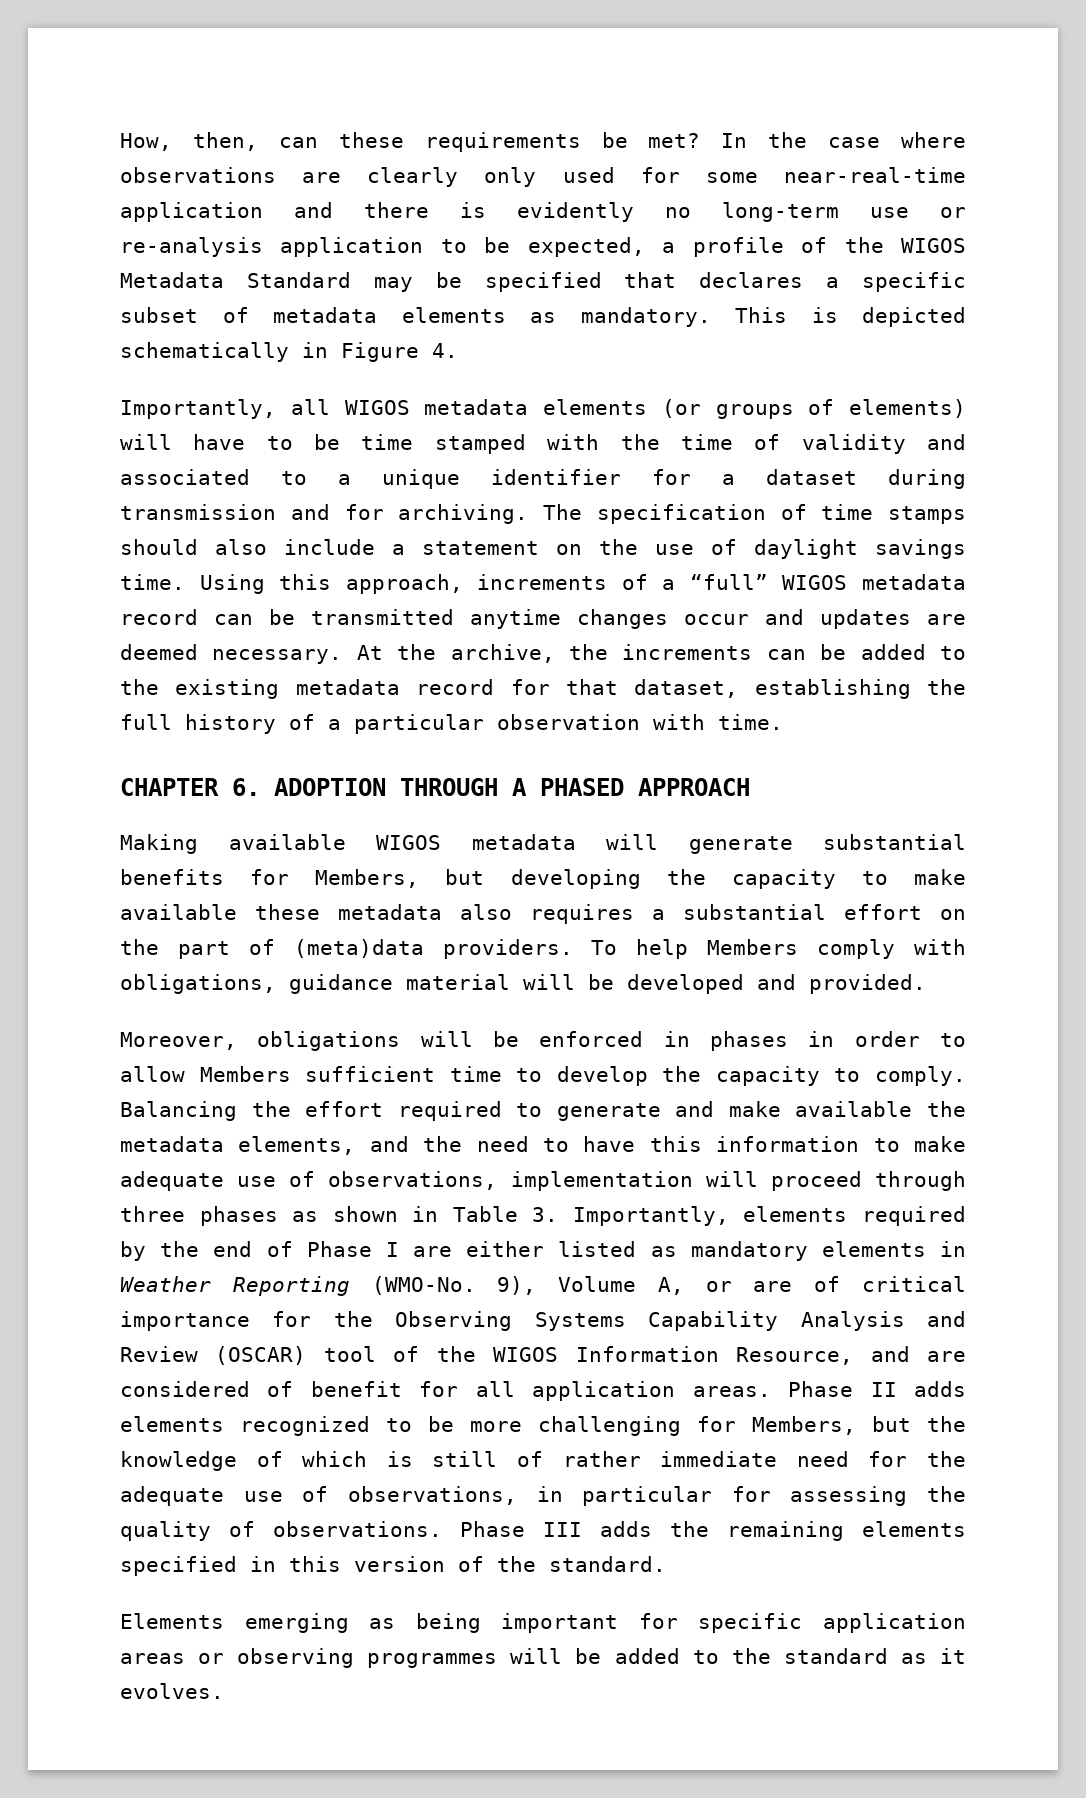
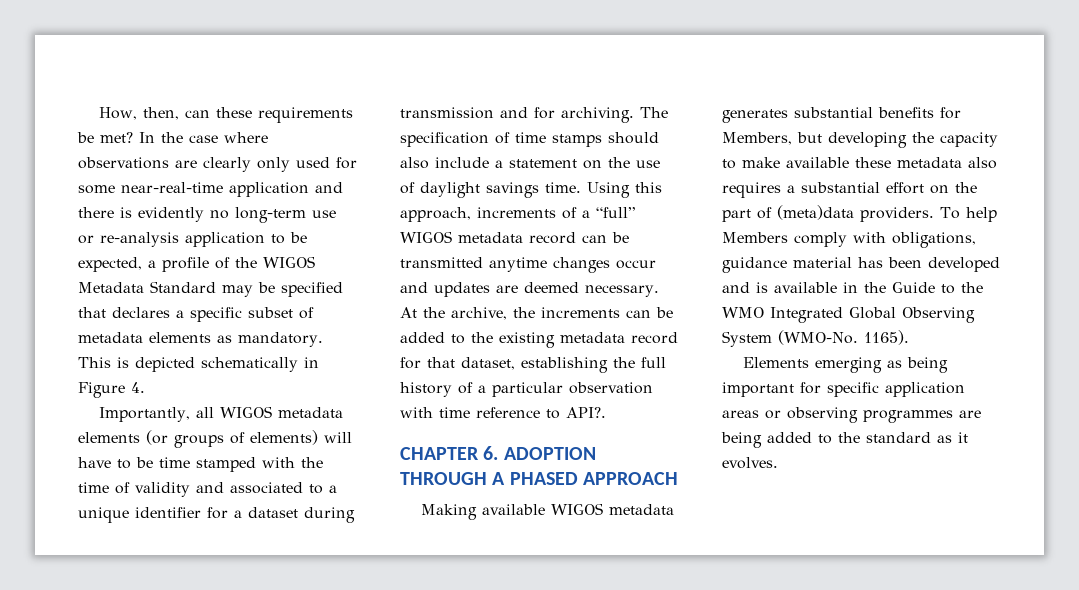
[718,714,783,730] time. -> [439,407,606,419] time reference to API?.
[606,834,793,854] will generate -> [722,109,788,123] generates
[523,974,926,994] [120,1031,967,1051] [120,1066,966,1086] [120,1101,966,1121] [120,1136,966,1155] [120,1171,966,1191] [120,1206,966,1226] [120,1241,966,1261] [120,1276,967,1296] [120,1311,967,1331] [120,1346,967,1365] [120,1381,967,1401] [120,1416,966,1436] [120,1451,967,1471] [120,1486,966,1506] [120,1521,966,1541] [120,1556,666,1576] will be developed and provided. // Moreover, obligations will be enforced in phases in order to allow Members sufficient time to develop the capacity to comply. Balancing the effort required to generate and make available the metadata elements, and the need to have this information to make adequate use of observations, implementation will proceed through three phases as shown in Table 3. Importantly, elements required by the end of Phase I are either listed as mandatory elements in Weather Reporting (WMO-No. 9), Volume A, or are of critical importance for the Observing Systems Capability Analysis and Review (OSCAR) tool of the WIGOS Information Resource, and are considered of benefit for all application areas. Phase II adds elements recognized to be more challenging for Members, but the knowledge of which is still of rather immediate need for the adequate use of observations, in particular for assessing the quality of observations. Phase III adds the remaining elements specified in this version of the standard. -> [858,257,1000,272] [722,282,983,294] [722,307,975,323] [722,330,909,347] has been developed and is available in the Guide to the WMO Integrated Global Observing System (WMO-No. 1165).
[510,1648,602,1664] will be -> [959,410,981,418] [721,432,762,448] are being

